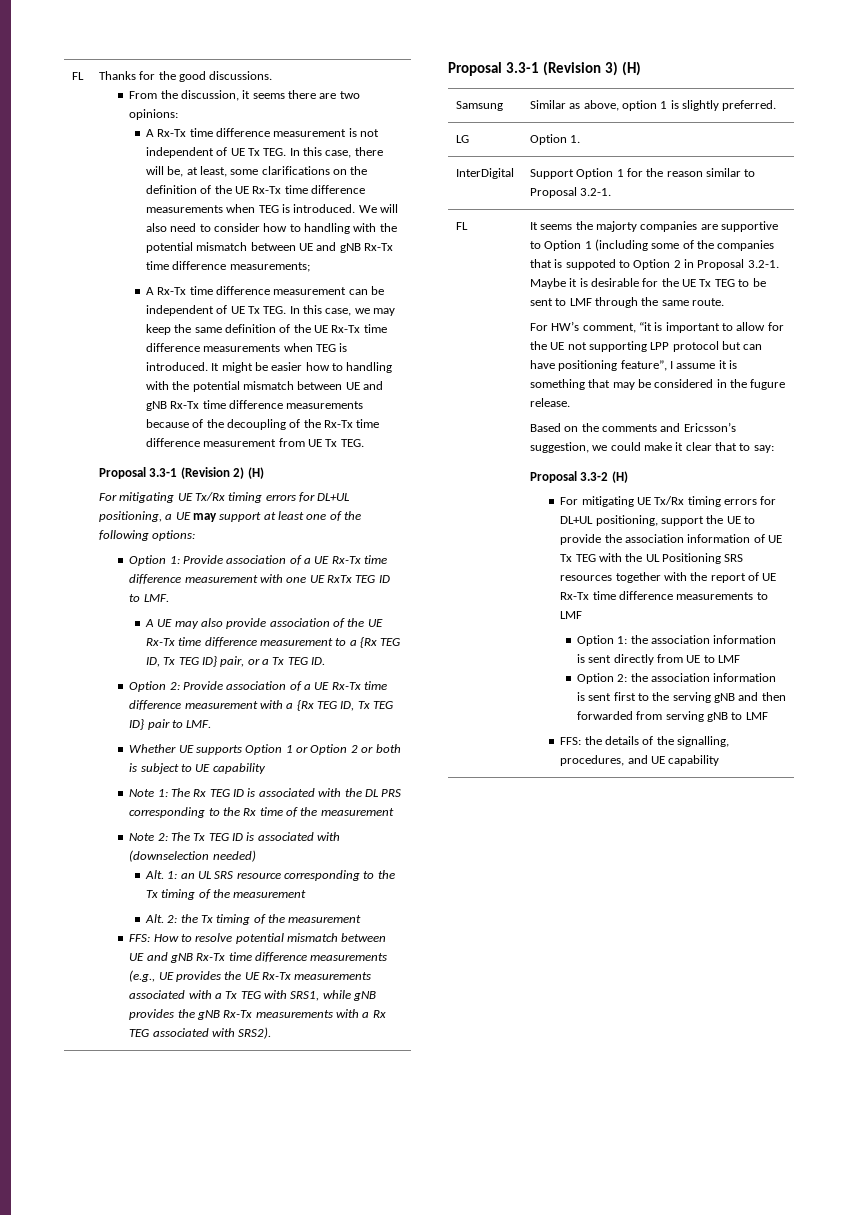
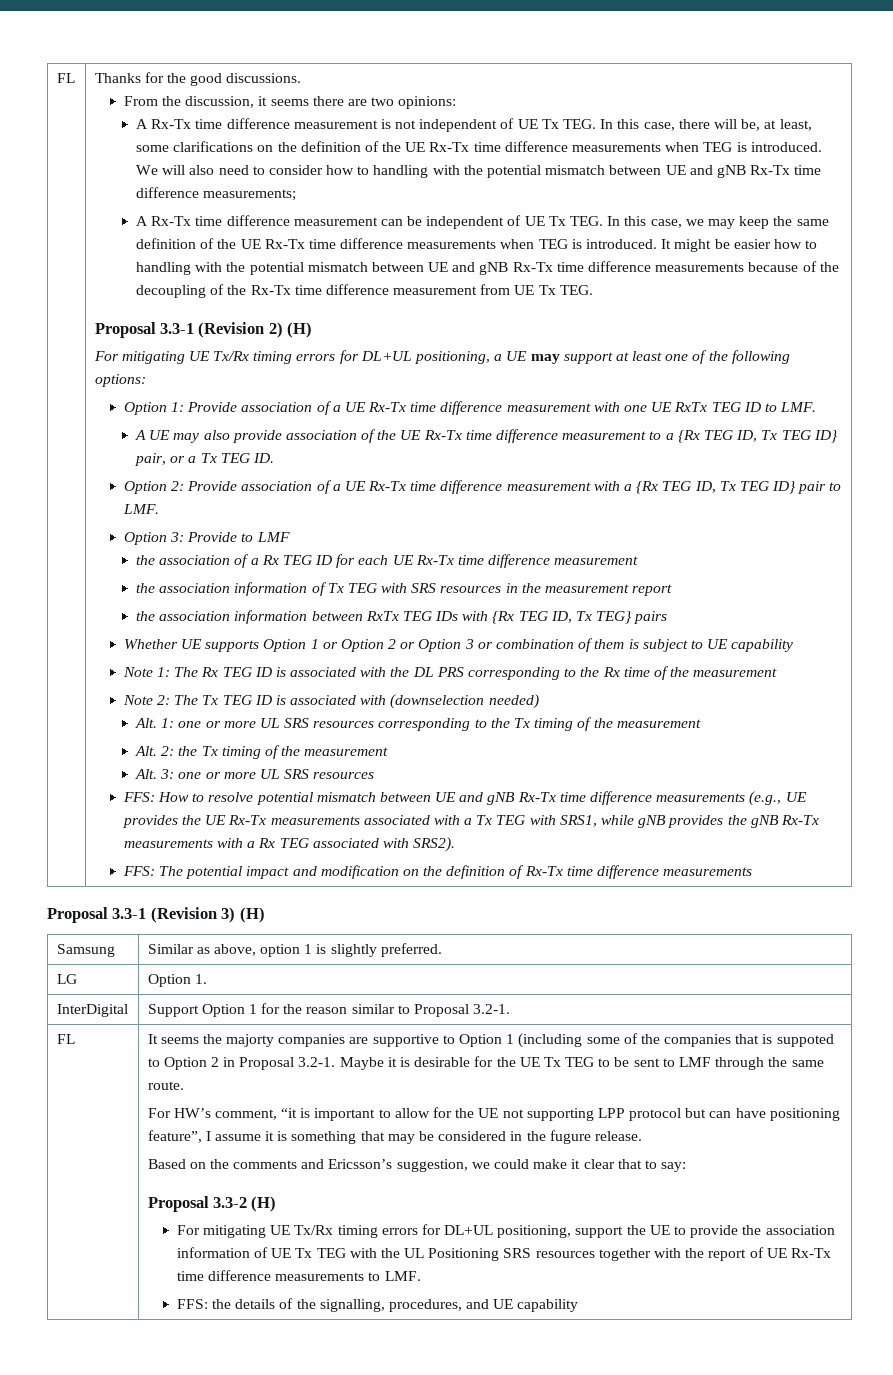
(212, 724) none -> [123,532,290,545] [135,554,639,568] [135,582,673,596] [135,610,668,624] // Option 3: Provide to LMF // the association of a Rx TEG ID for each UE Rx-Tx time difference measurement // the association information of Tx TEG with SRS resources in the measurement report // the association information between RxTx TEG IDs with {Rx TEG ID, Tx TEG} pairs
[375,744,401,753] both -> [418,638,625,652] Option 3 or combination of them
[180,871,281,879] an UL SRS resource -> [178,718,375,728] one or more UL SRS resources
(362, 919) none -> [134,769,375,779] // Alt. 3: one or more UL SRS resources
(272, 1033) none -> [122,865,753,879] // FFS: The potential impact and modification on the definition of Rx-Tx time difference measurements
[560,611,583,619] [576,635,777,646] [576,654,741,665] [576,673,777,684] [576,692,786,703] [576,711,768,722] LMF // Option 1: the association information is sent directly from UE to LMF // Option 2: the association information is sent first to the serving gNB and then forwarded from serving gNB to LMF -> [384,1271,421,1281] LMF.

